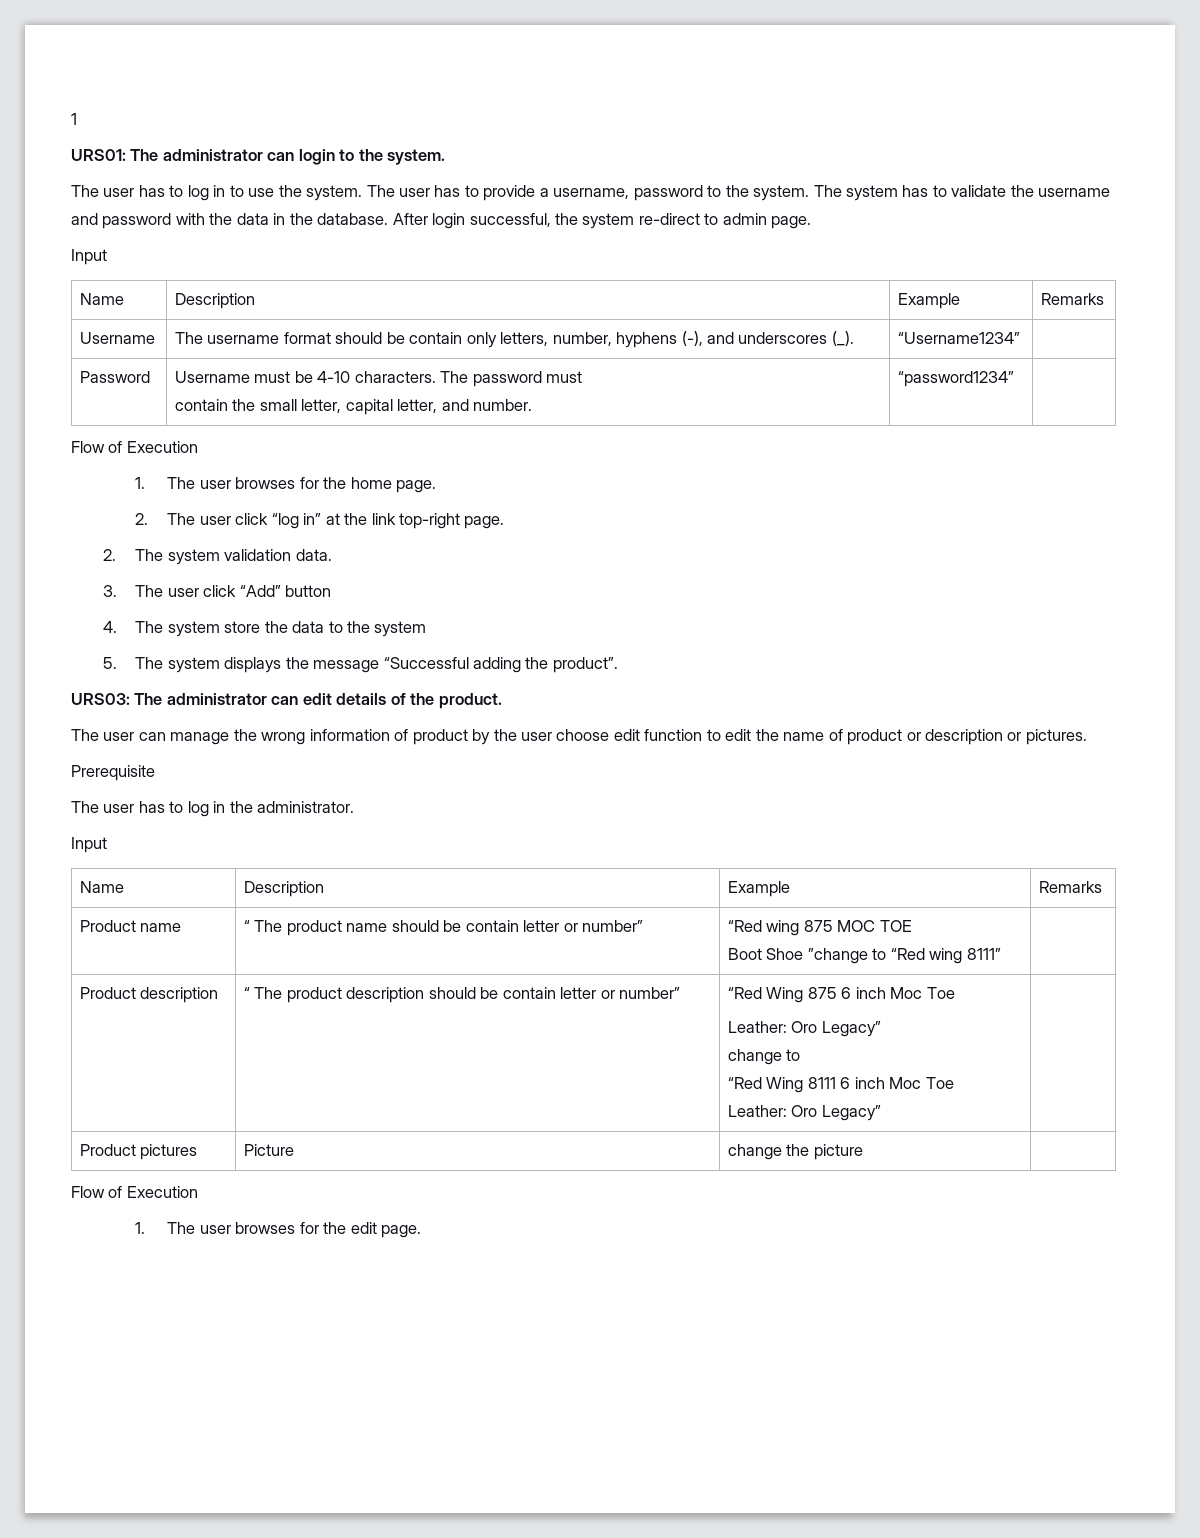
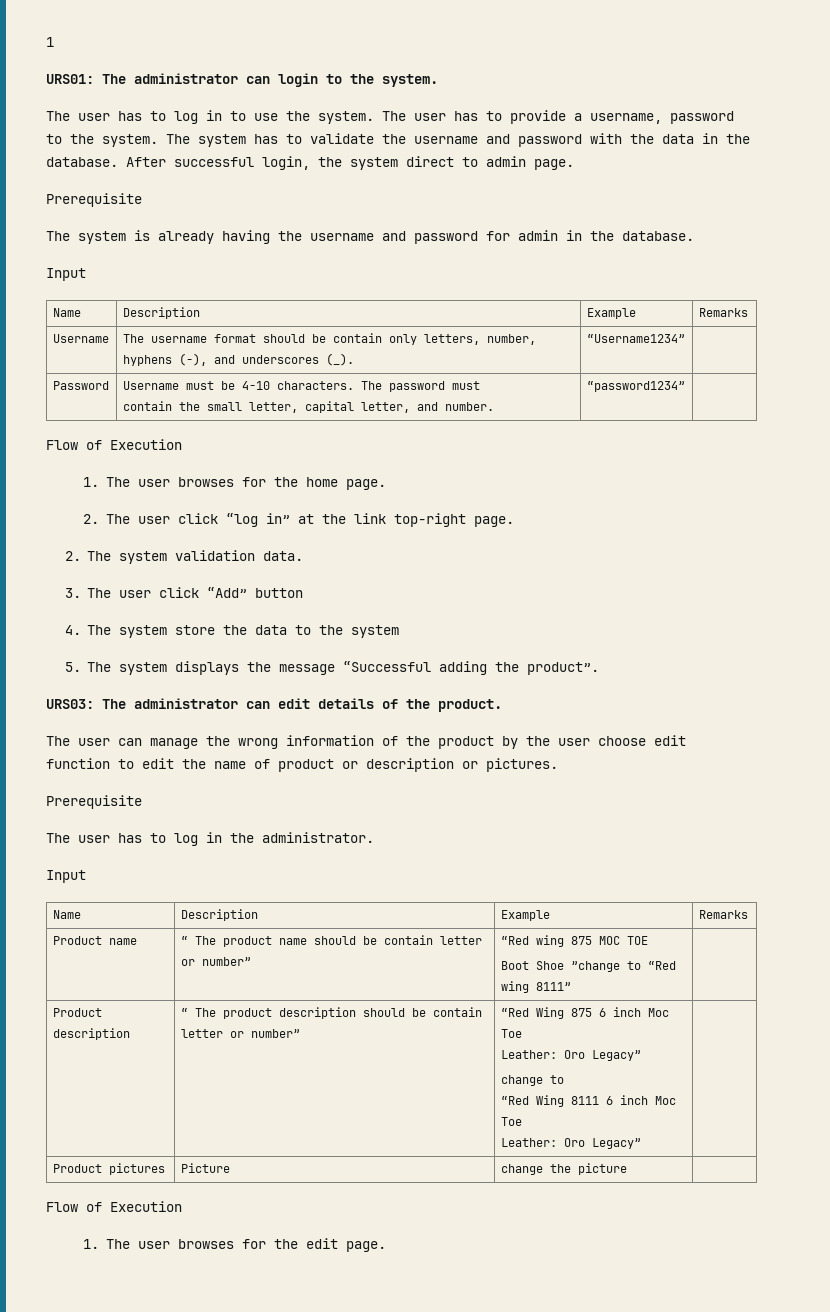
[432,213,700,229] login successful, the system re-direct -> [174,156,454,170] successful login, the system direct
(812, 222) none -> [46,193,142,207] [46,230,694,244] // Prerequisite // The system is already having the username and password for admin in the database.
(409, 735) none -> [406,736,430,746] the

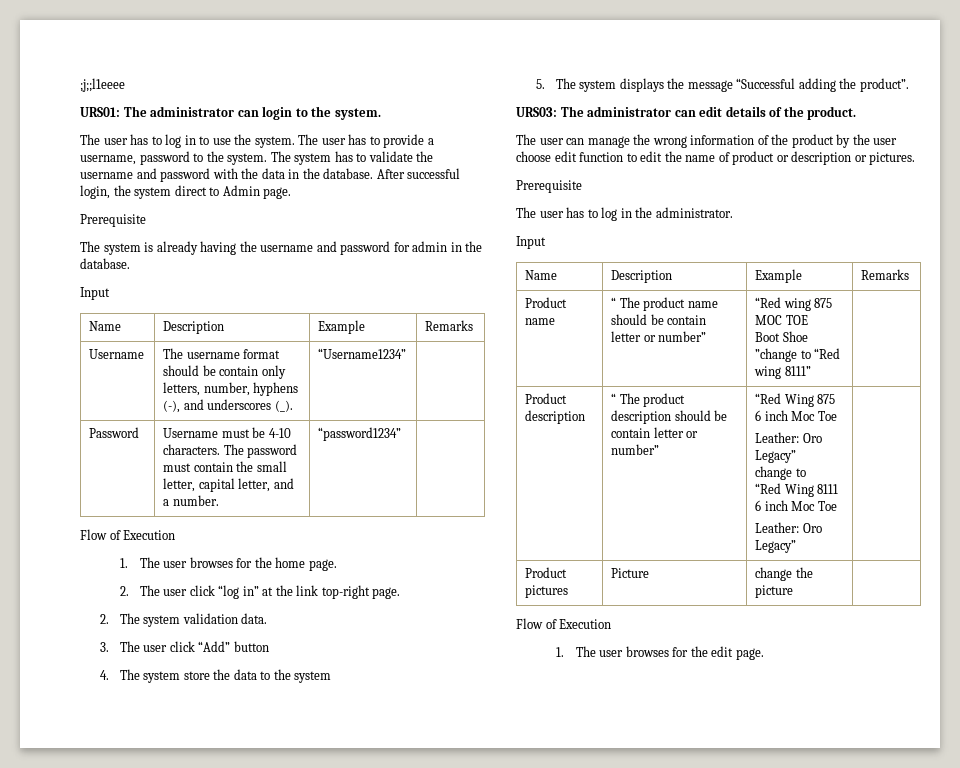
[46,37,54,47] 1 -> [80,78,125,92] ;j;;l1eeee
[486,156,526,167] admin -> [222,185,260,196] Admin
(480, 385) // -> (192, 467) none
(438, 406) none -> [163,499,170,506] a

